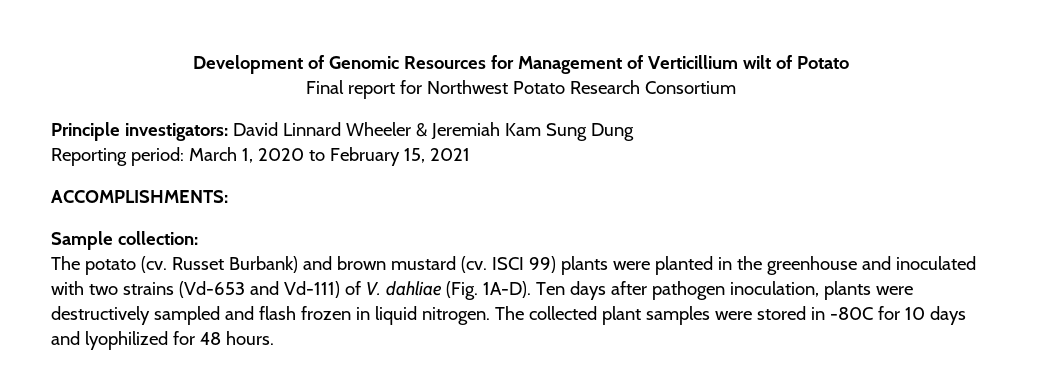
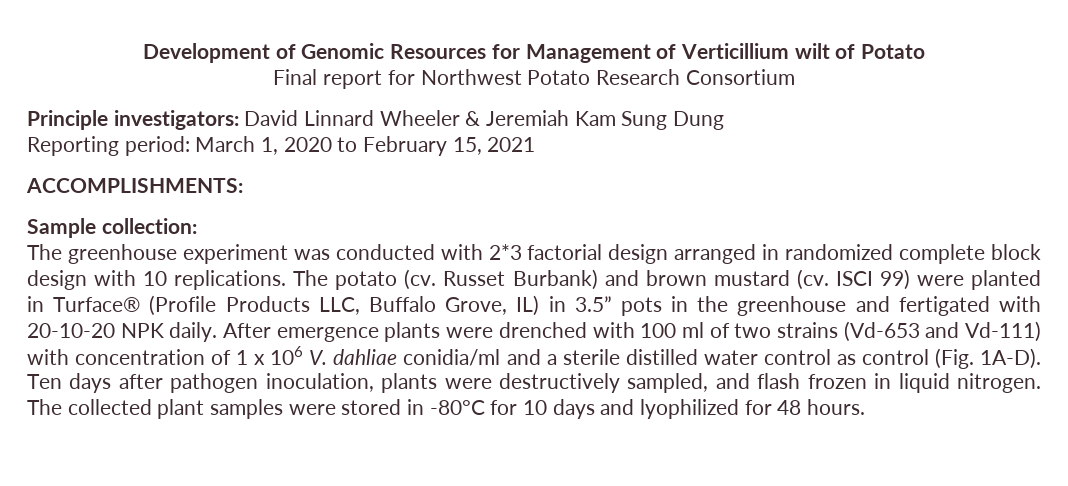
(80, 263) none -> [67,244,1041,264] [27,270,329,290] greenhouse experiment was conducted with 2*3 factorial design arranged in randomized complete block design with 10 replications. The
[560,256,608,275] plants -> (910, 279) none
[736,256,976,275] [51,281,84,295] the greenhouse and inoculated with -> [53,295,1041,316] [27,322,730,342] Turface® (Profile Products LLC, Buffalo Grove, IL) in 3.5” pots in the greenhouse and fertigated with 20-10-20 NPK daily. After emergence plants were drenched with 100 ml of
[344,281,442,296] of V. dahliae -> [27,346,929,366] with concentration of 1 x 106 V. dahliae conidia/ml and a sterile distilled water control as control
[153,306,220,325] sampled -> [627,373,709,393] sampled,
[829,307,873,320] -80C -> [429,400,485,415] -80°C

